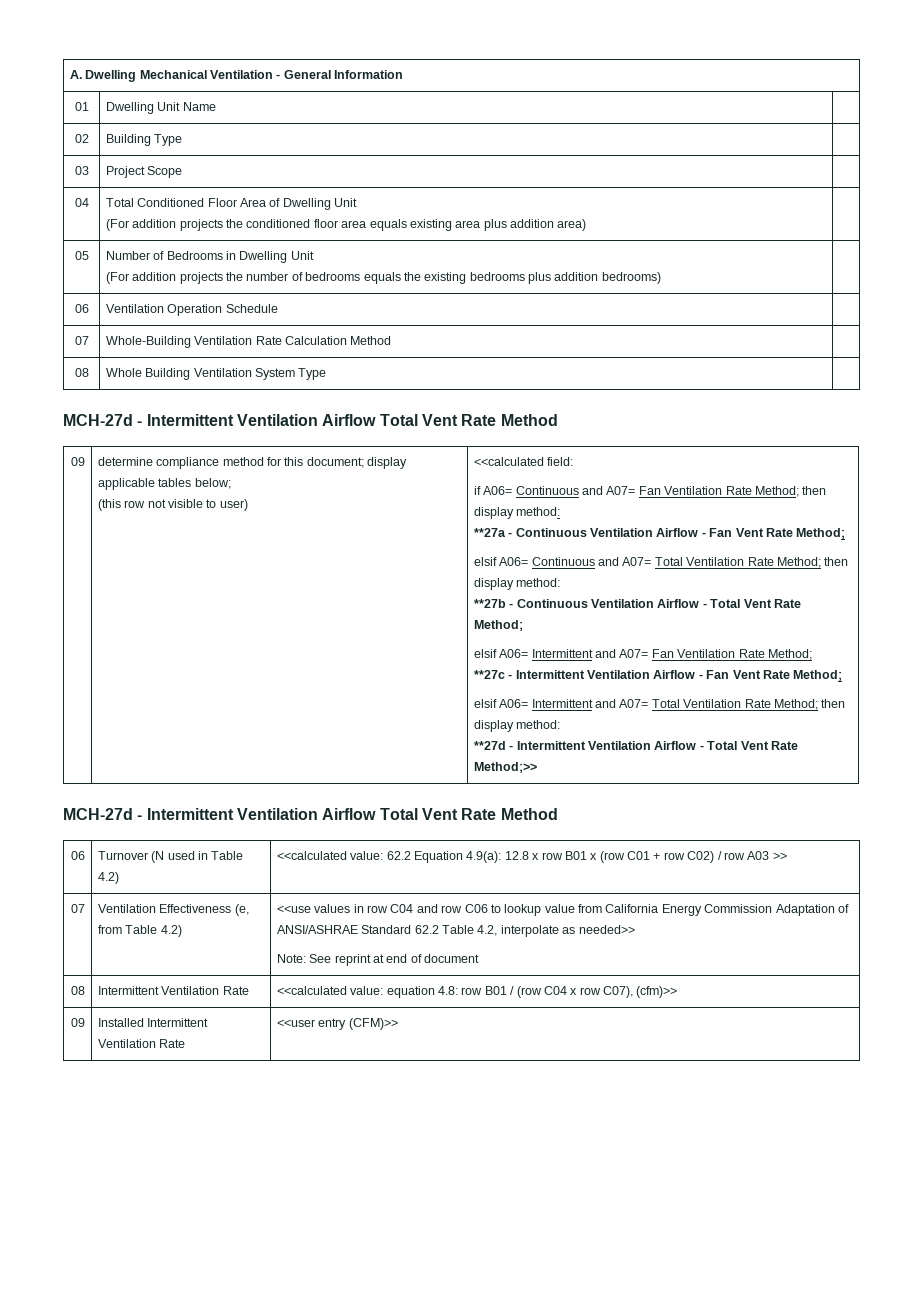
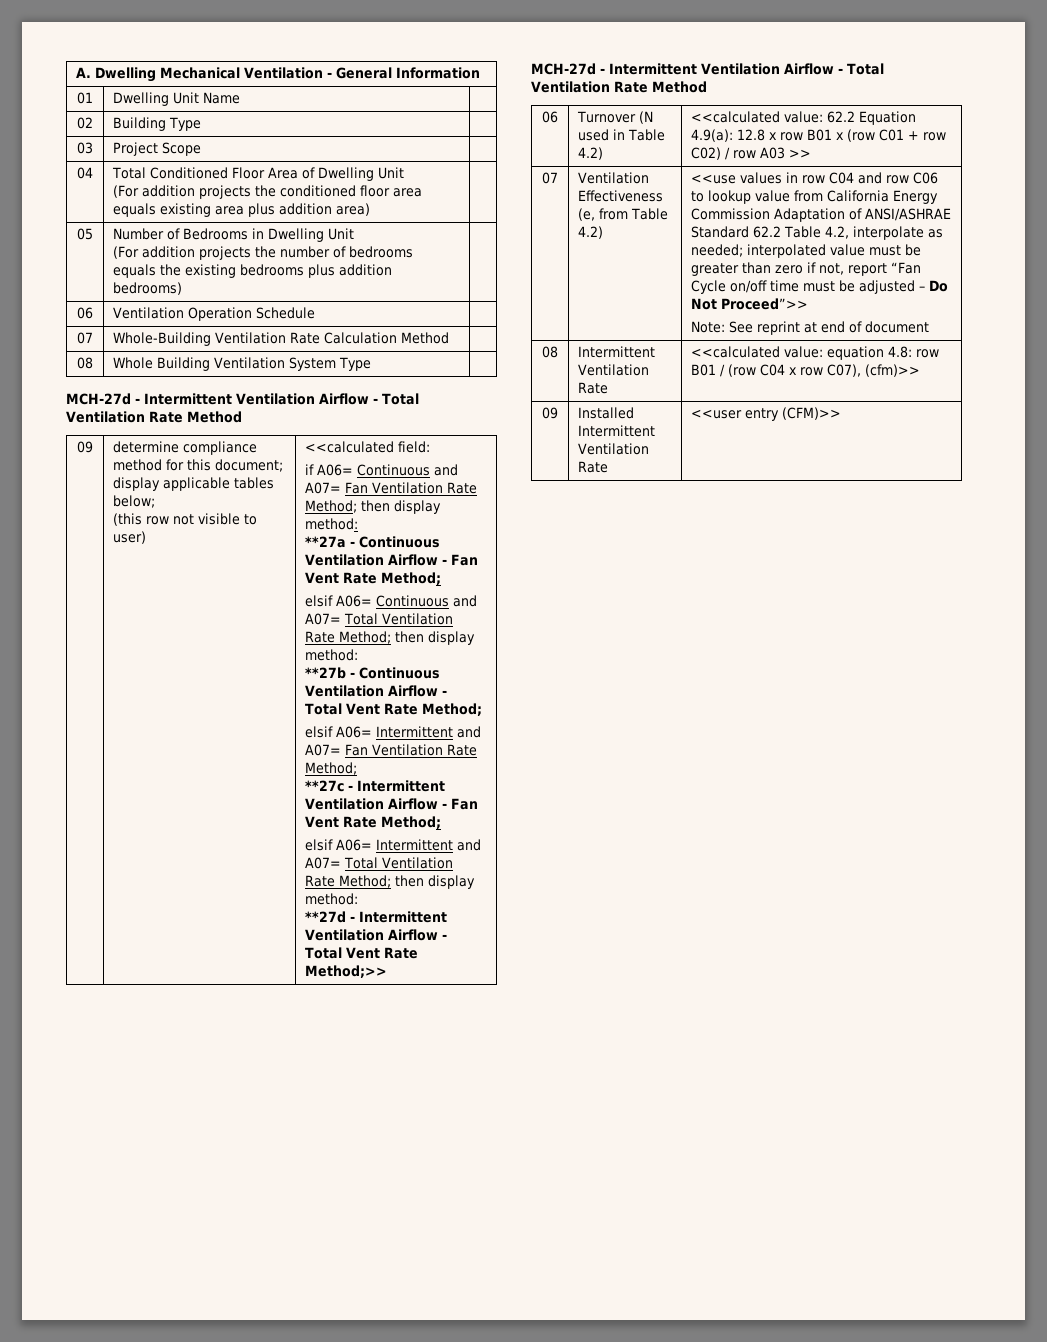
[379,414,458,426] Total Vent -> [373,393,419,405] [66,411,145,423] - Total Ventilation
[379,808,458,820] Total Vent -> [838,63,884,75] [531,81,610,93] - Total Ventilation
[578,925,635,934] needed>> -> [691,244,922,258] [691,262,922,276] [691,280,949,294] [691,298,809,310] needed; interpolated value must be greater than zero if not, report “Fan Cycle on/off time must be adjusted – Do Not Proceed”>>

